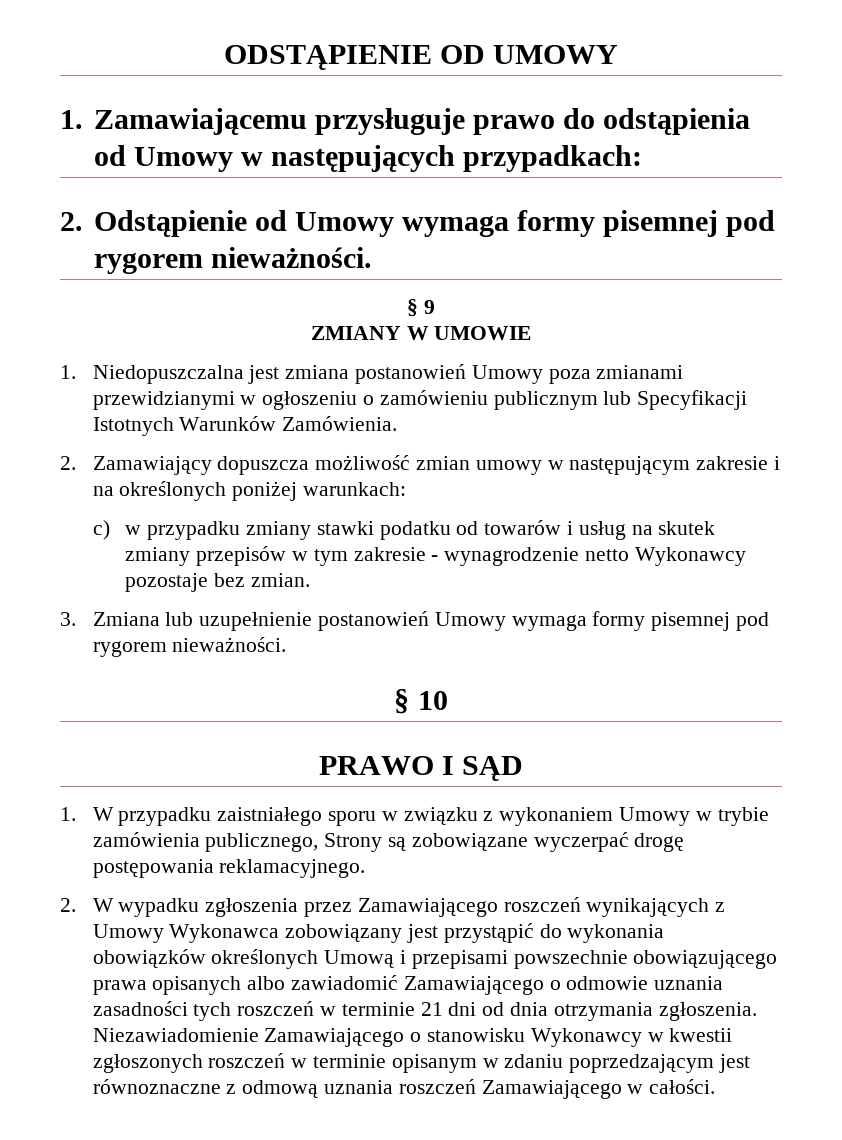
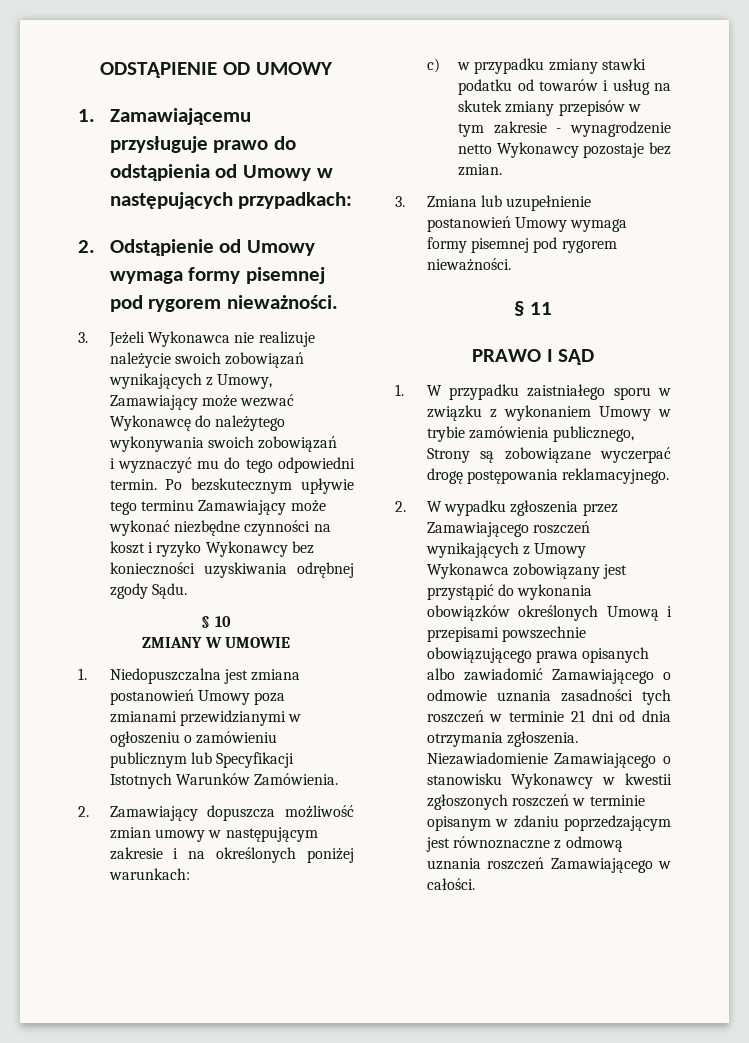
[407,299,435,317] // § 9 -> [78,331,315,347] [109,352,305,368] [108,373,273,389] [109,394,295,410] [109,415,286,431] [108,436,338,452] [109,457,355,473] [109,478,354,494] [109,500,326,515] [108,520,331,536] [109,541,314,557] [109,562,354,578] [109,583,187,599] [201,616,231,628] // 3. Jeżeli Wykonawca nie realizuje należycie swoich zobowiązań wynikających z Umowy, Zamawiający może wezwać Wykonawcę do należytego wykonywania swoich zobowiązań // i wyznaczyć mu do tego odpowiedni termin. Po bezskutecznym upływie tego terminu Zamawiający może wykonać niezbędne czynności na koszt i ryzyko Wykonawcy bez konieczności uzyskiwania odrębnej zgody Sądu. // § 10
[417,691,448,710] 10 -> [529,302,552,315] 11

